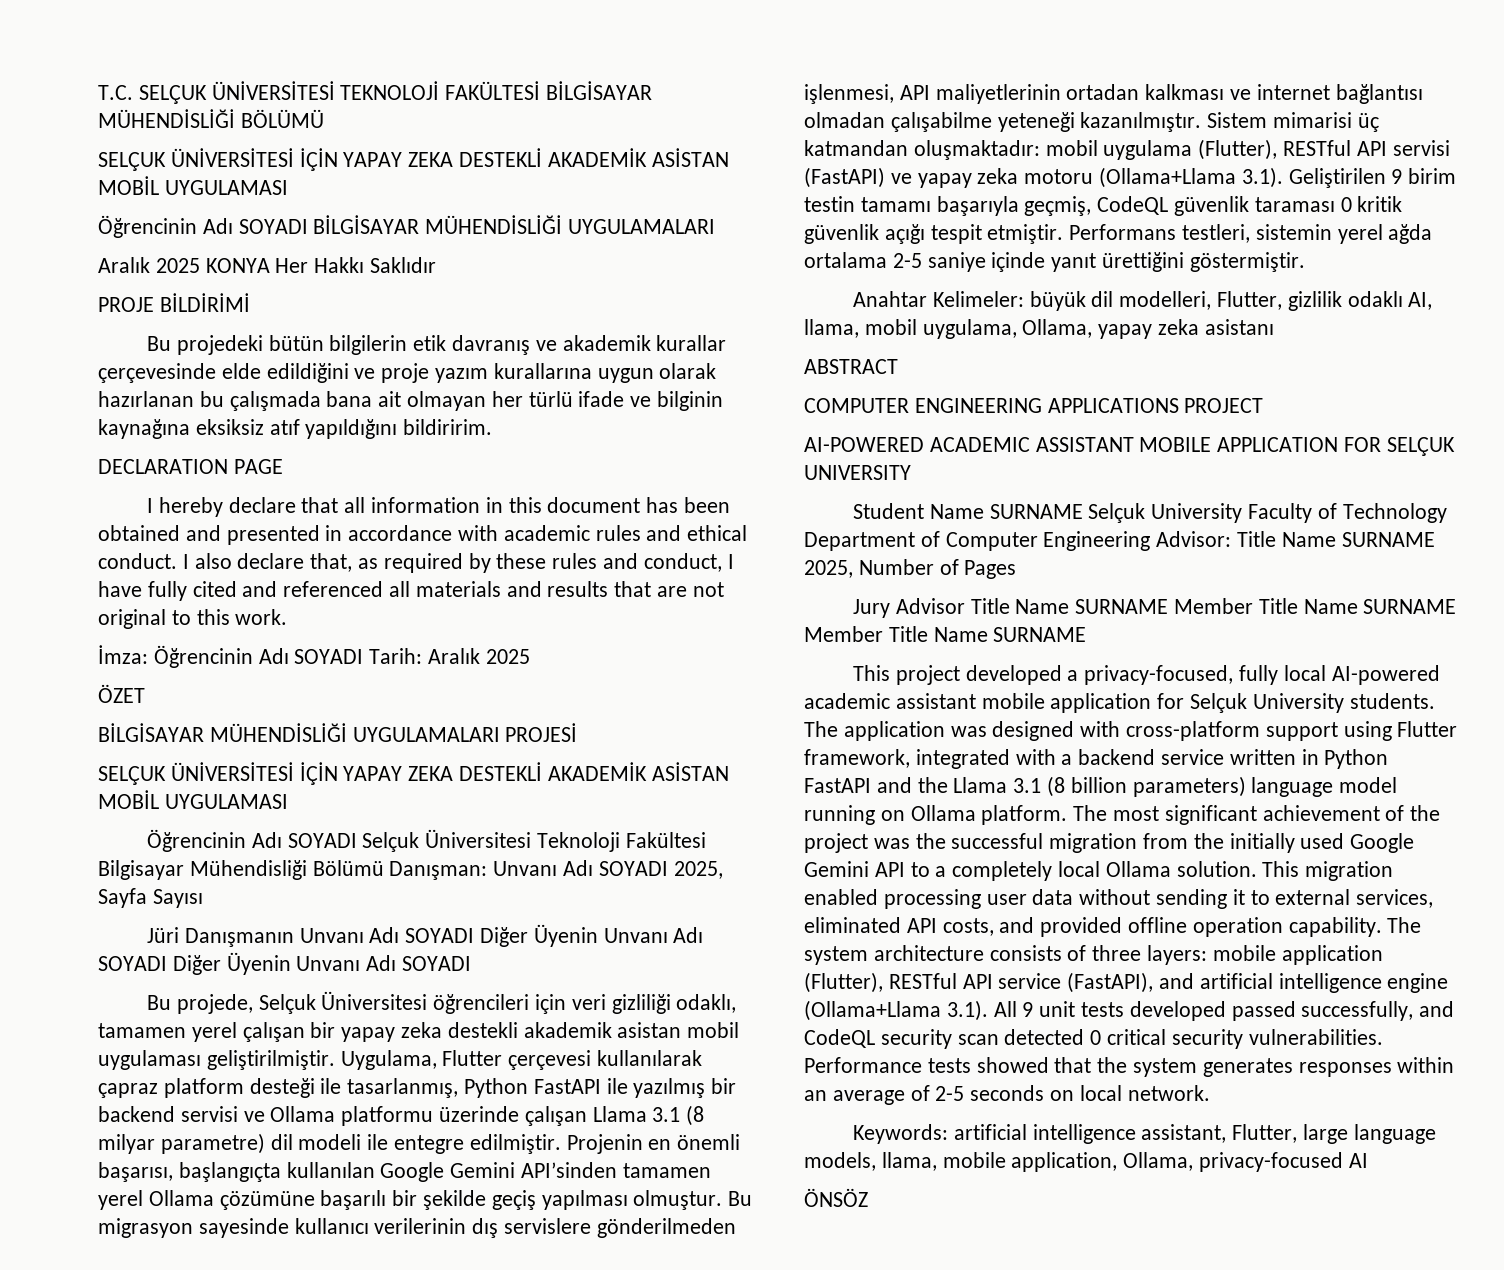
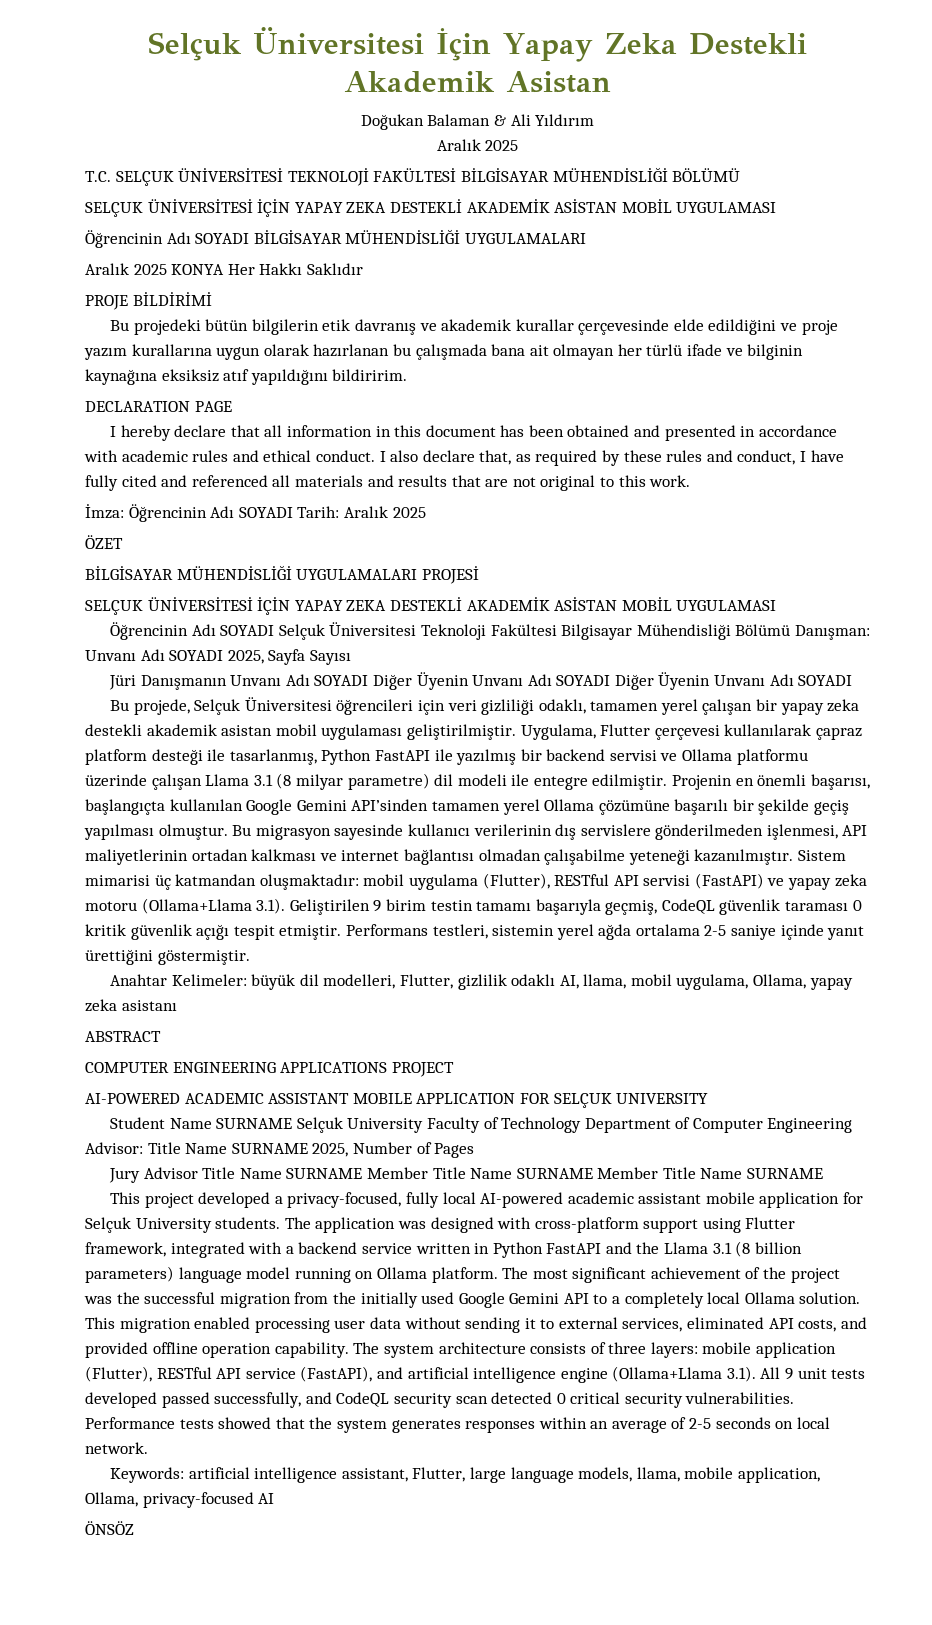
(98, 92) none -> [148,27,807,62] [344,71,611,93] [360,114,595,130] [436,139,519,151] Selçuk Üniversitesi İçin Yapay Zeka Destekli Akademik Asistan // Doğukan Balaman & Ali Yıldırım // Aralık 2025 //

